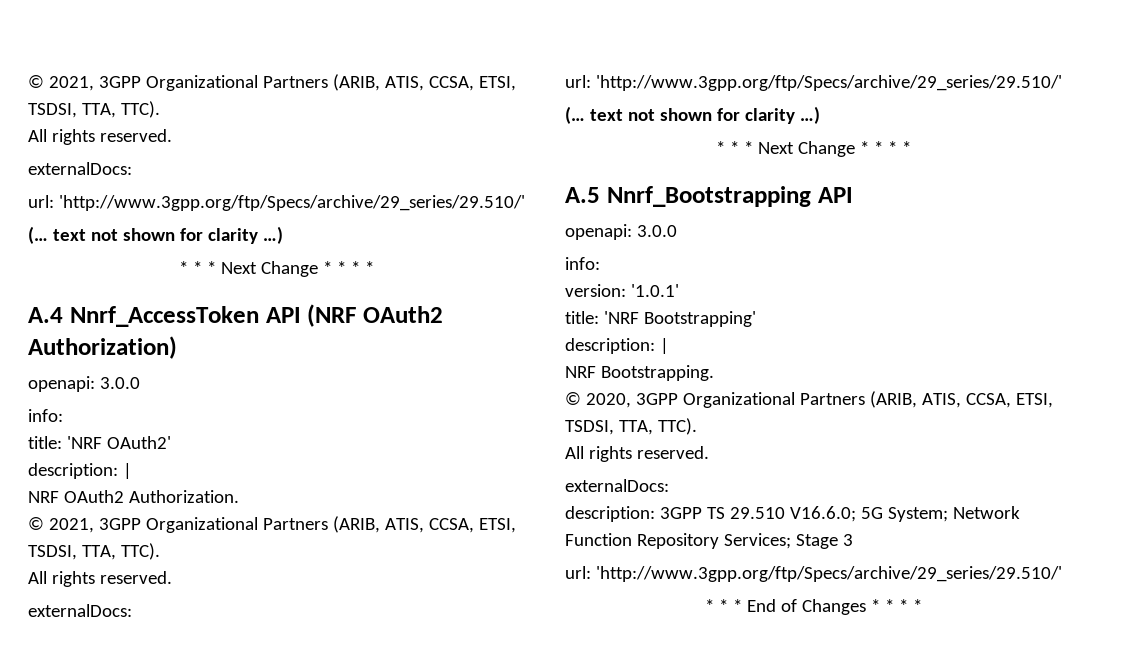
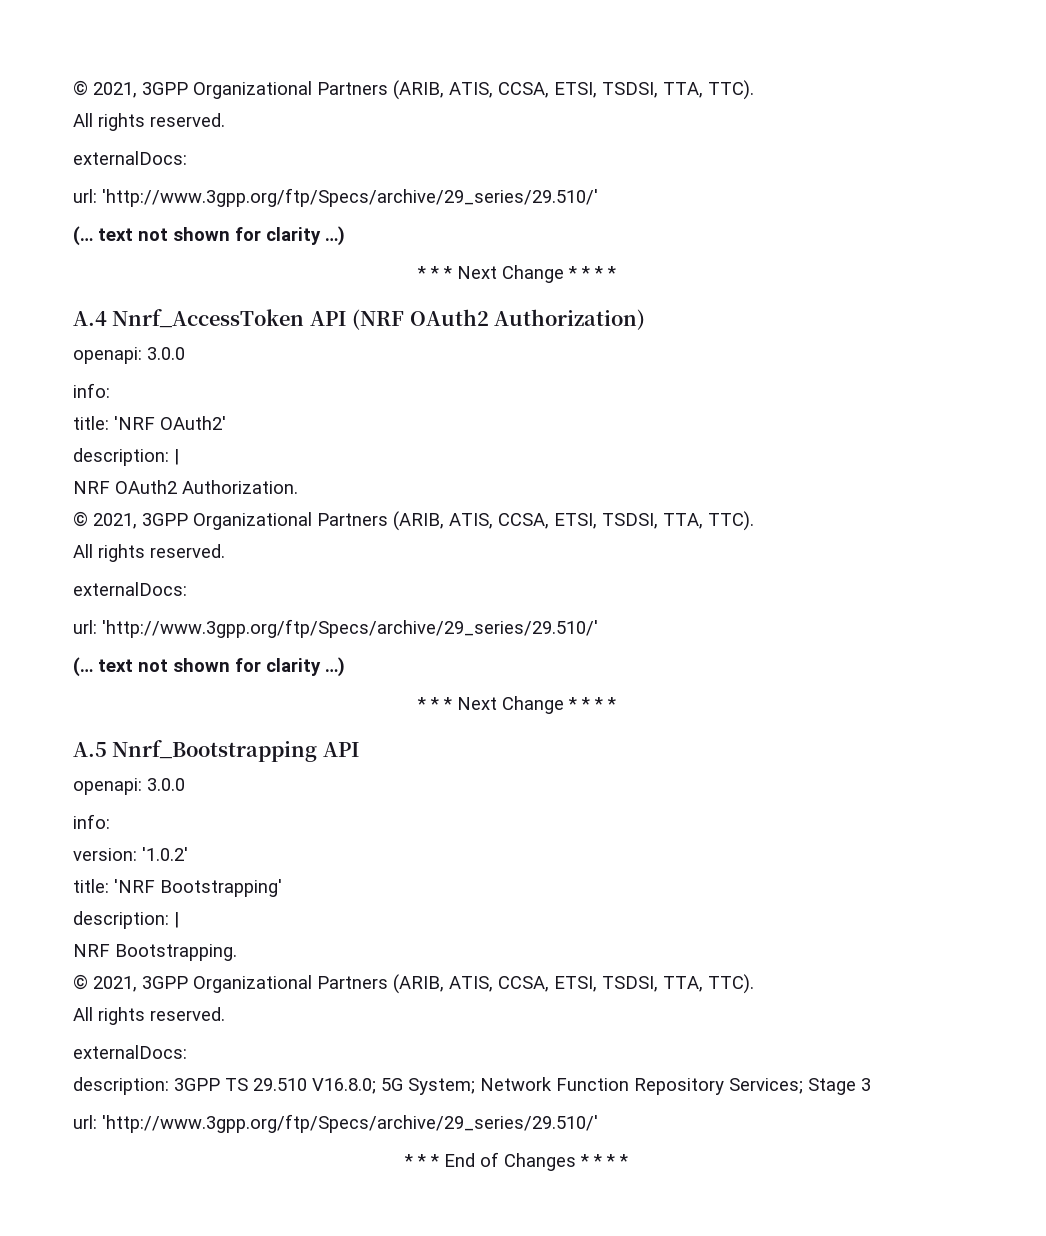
[630,284,679,297] '1.0.1' -> [142,847,188,861] '1.0.2'
[585,393,631,408] 2020, -> [93,976,137,992] 2021,
[789,506,856,522] V16.6.0; -> [312,1078,376,1094] V16.8.0;

